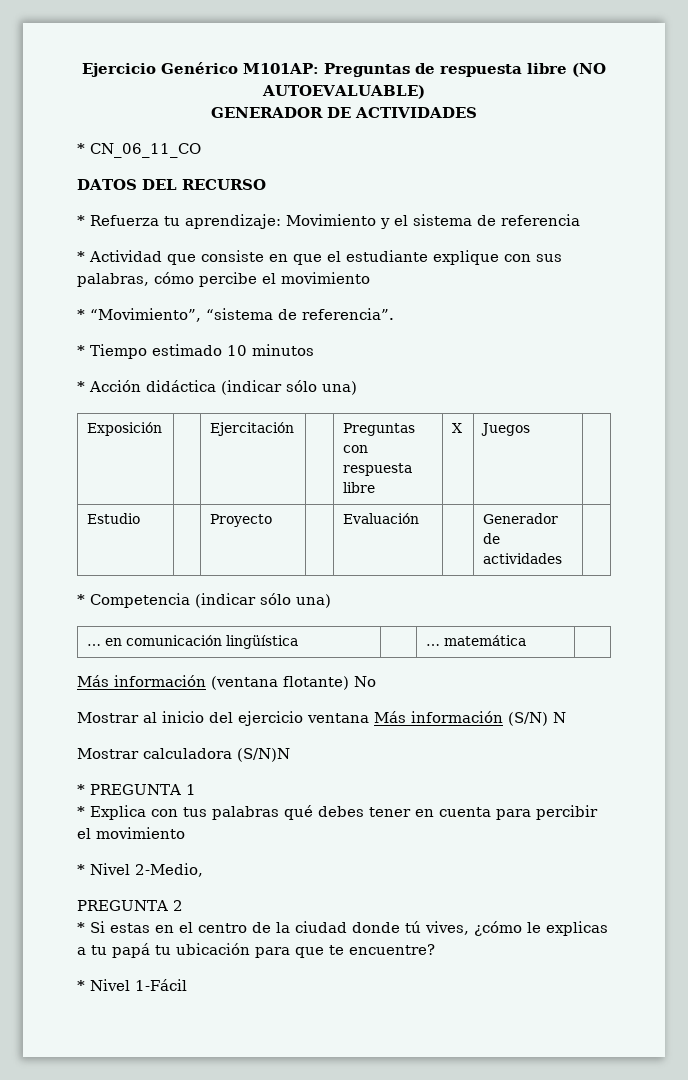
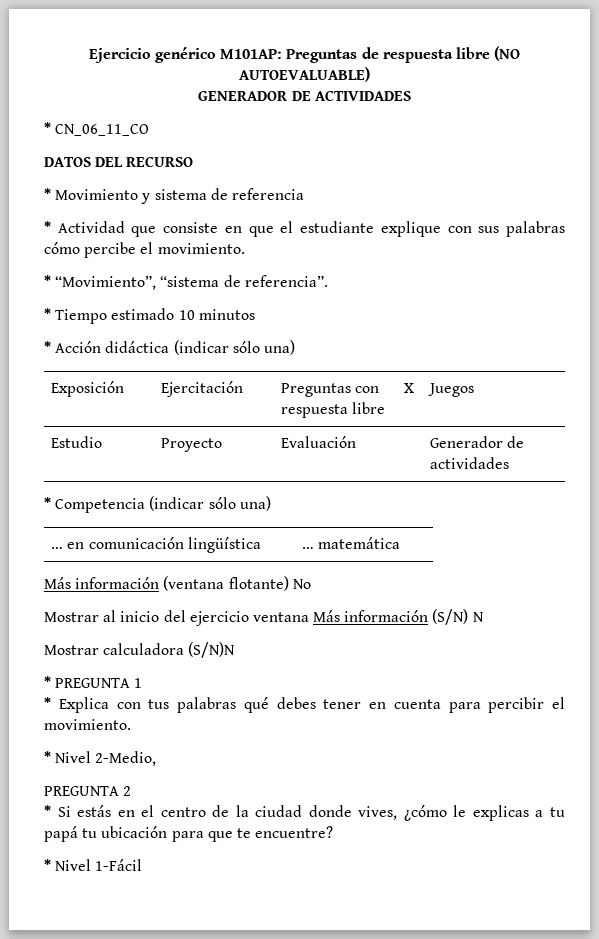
[161,62,238,74] Genérico -> [155,47,217,63] genérico
[90,214,281,229] Refuerza tu aprendizaje: -> (51, 194) none
[394,215,408,226] el -> (151, 198) none
[77,273,149,287] palabras, -> [506,221,565,237] palabras
[281,272,370,284] movimiento -> [157,243,245,254] movimiento.
[96,827,185,839] movimiento -> [44,719,131,730] movimiento.
[110,923,150,933] estas -> [77,805,112,817] estás
[405,921,421,933] tú -> (352, 811) none

